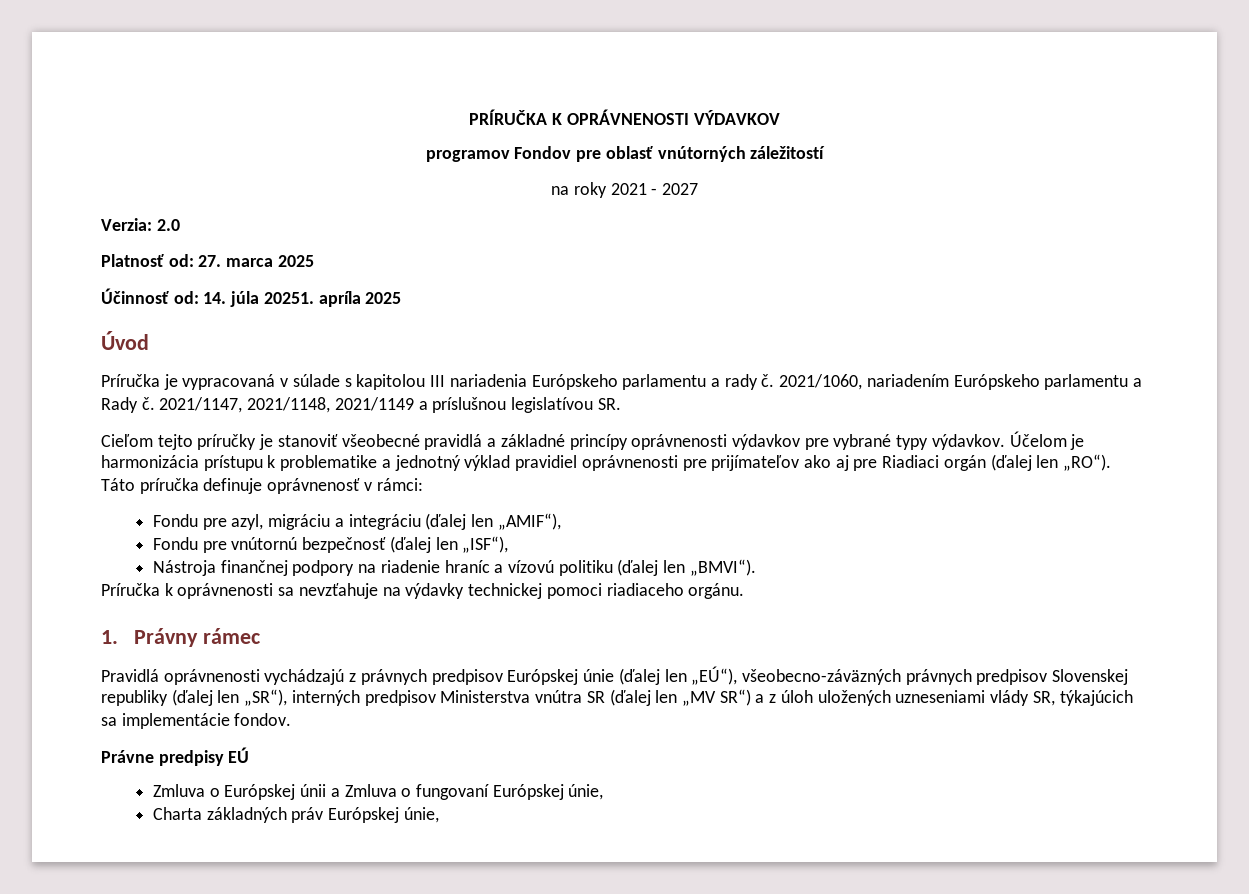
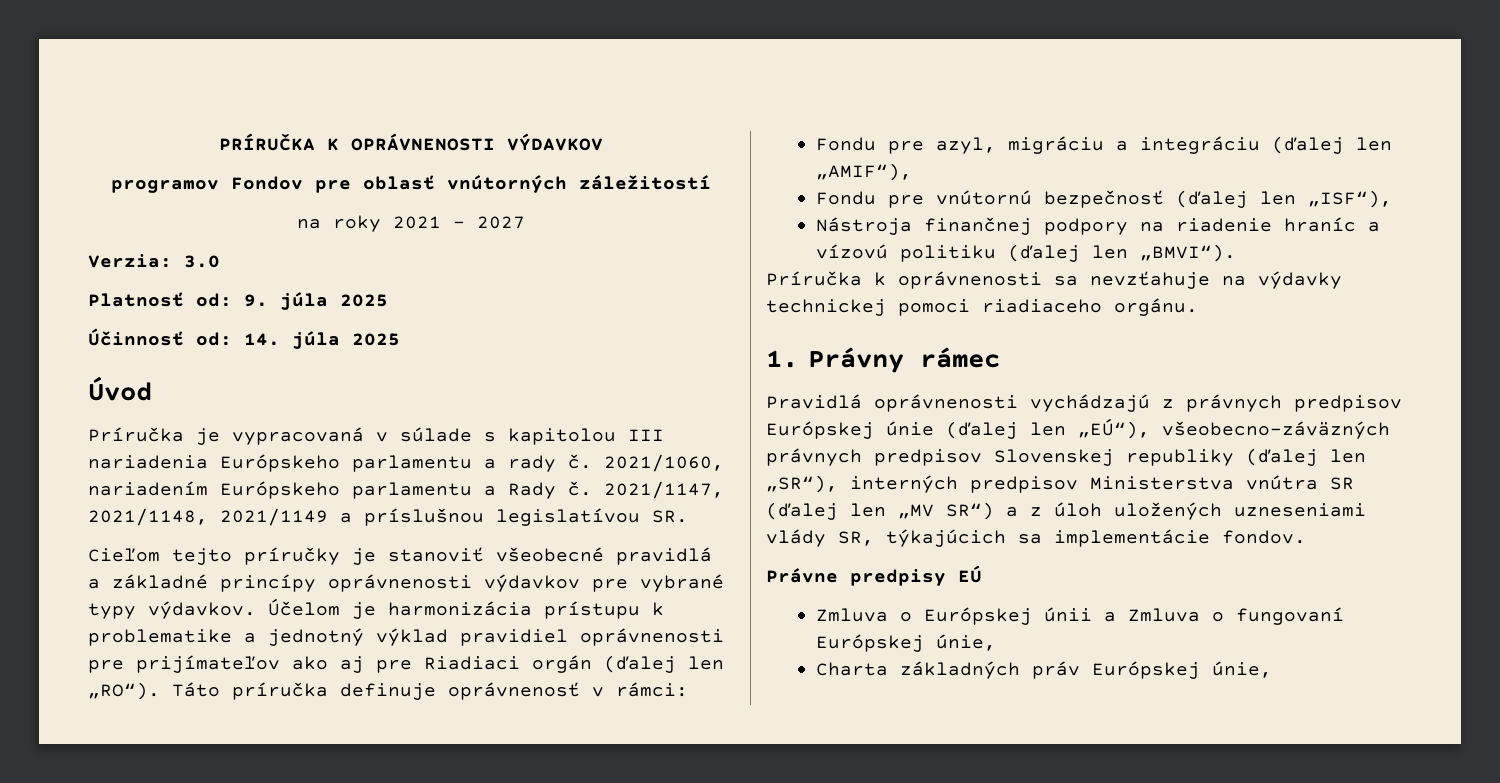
[156,219,180,231] 2.0 -> [184,255,220,268] 3.0
[198,255,274,267] 27. marca -> [244,292,328,310] 9. júla
[263,291,361,307] 20251. apríla -> (340, 340) none

